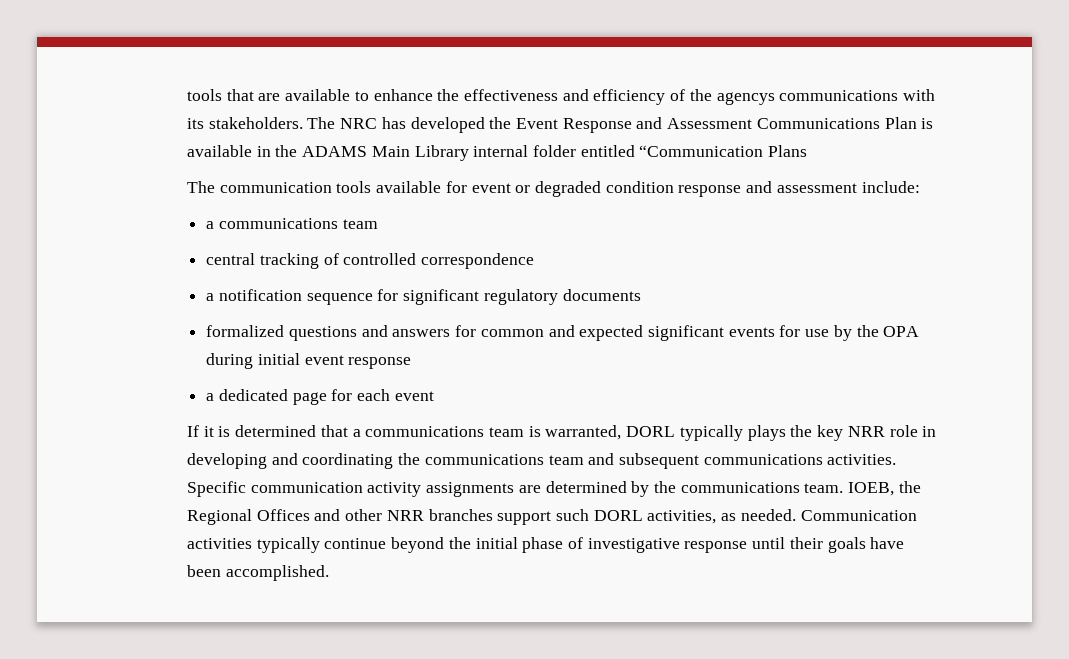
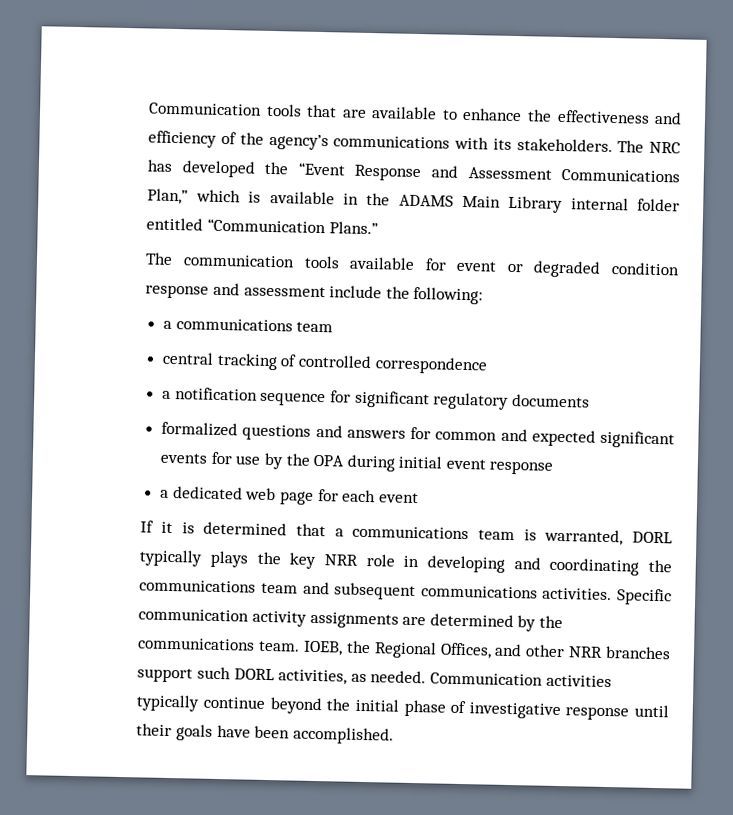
(186, 95) none -> [149,102,263,116] Communication
[716,92,775,105] agencys -> [268,133,329,151] agency’s
[516,118,559,129] Event -> [297,162,346,176] “Event
[884,117,917,129] Plan -> [147,188,241,205] Plan,” which
[768,145,808,157] Plans -> [328,221,378,235] Plans.”
[861,181,920,193] include: -> [329,285,484,305] include the following:
(288, 395) none -> [245,487,277,501] web
[256,509,310,521] Offices -> [439,642,492,659] Offices,

